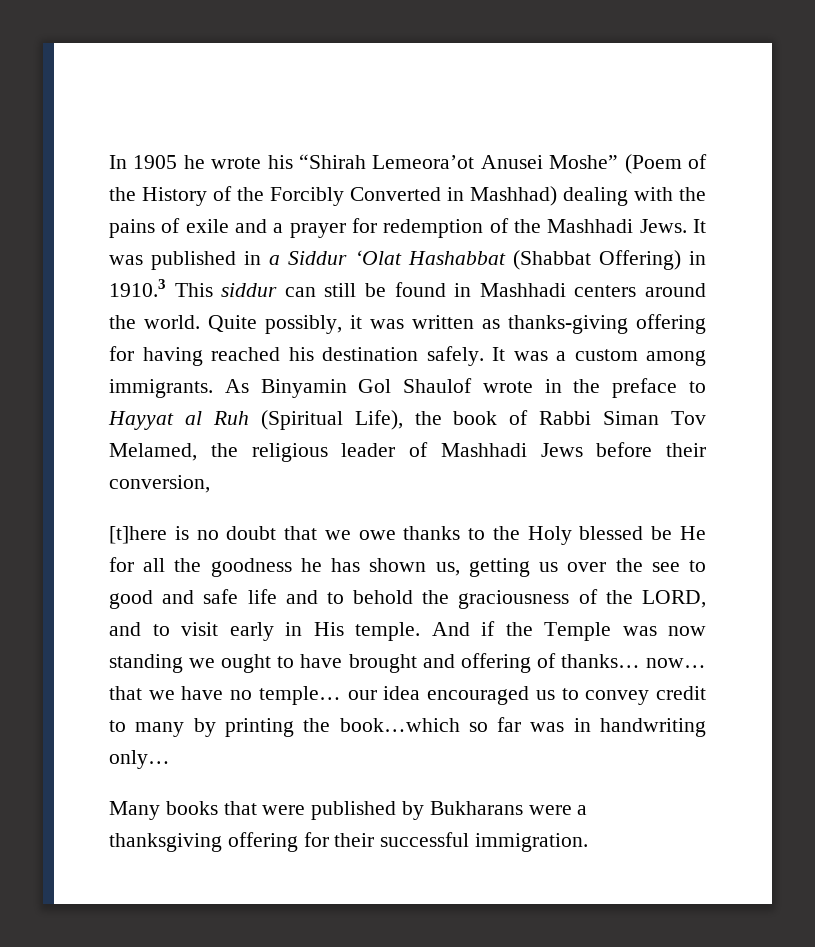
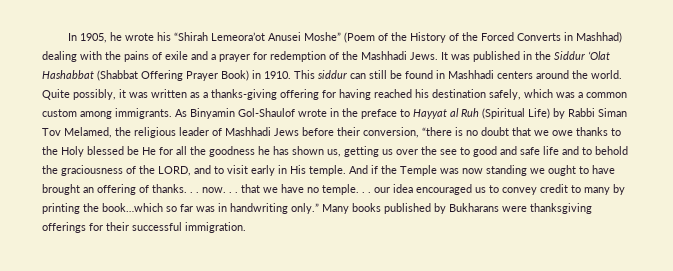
[133,155,178,169] 1905 -> [80,33,108,43] 1905,
[270,187,441,206] Forcibly Converted -> [481,32,562,41] Forced Converts
[269,255,281,265] a -> [535,51,551,60] the
[598,250,706,270] [109,279,166,297] Offering) in 1910.3 -> [141,70,291,81] Offering Prayer Book) in 1910.
(500, 324) none -> [203,92,208,98] a
[426,346,505,366] safely. It -> [489,89,553,100] safely, which
(566, 356) none -> [586,92,627,98] common
[358,378,473,393] Gol Shaulof -> [238,108,295,117] Gol-Shaulof
[354,410,529,430] Life), the book of -> [528,108,565,119] Life) by
[109,526,167,544] // [t]here -> [422,127,452,136] “there
[422,654,455,668] and -> [83,187,94,193] an
[560,654,706,668] thanks… now… -> [152,184,238,193] thanks. . . now. . .
[258,686,341,705] temple… -> [322,184,371,195] temple. . .
[109,750,170,769] only… // -> [291,203,319,214] only.”
[223,801,306,815] that were -> (381, 207) none
[577,805,588,815] [109,832,298,852] a thanksgiving offering -> [530,203,592,214] [42,222,86,233] thanksgiving offerings

